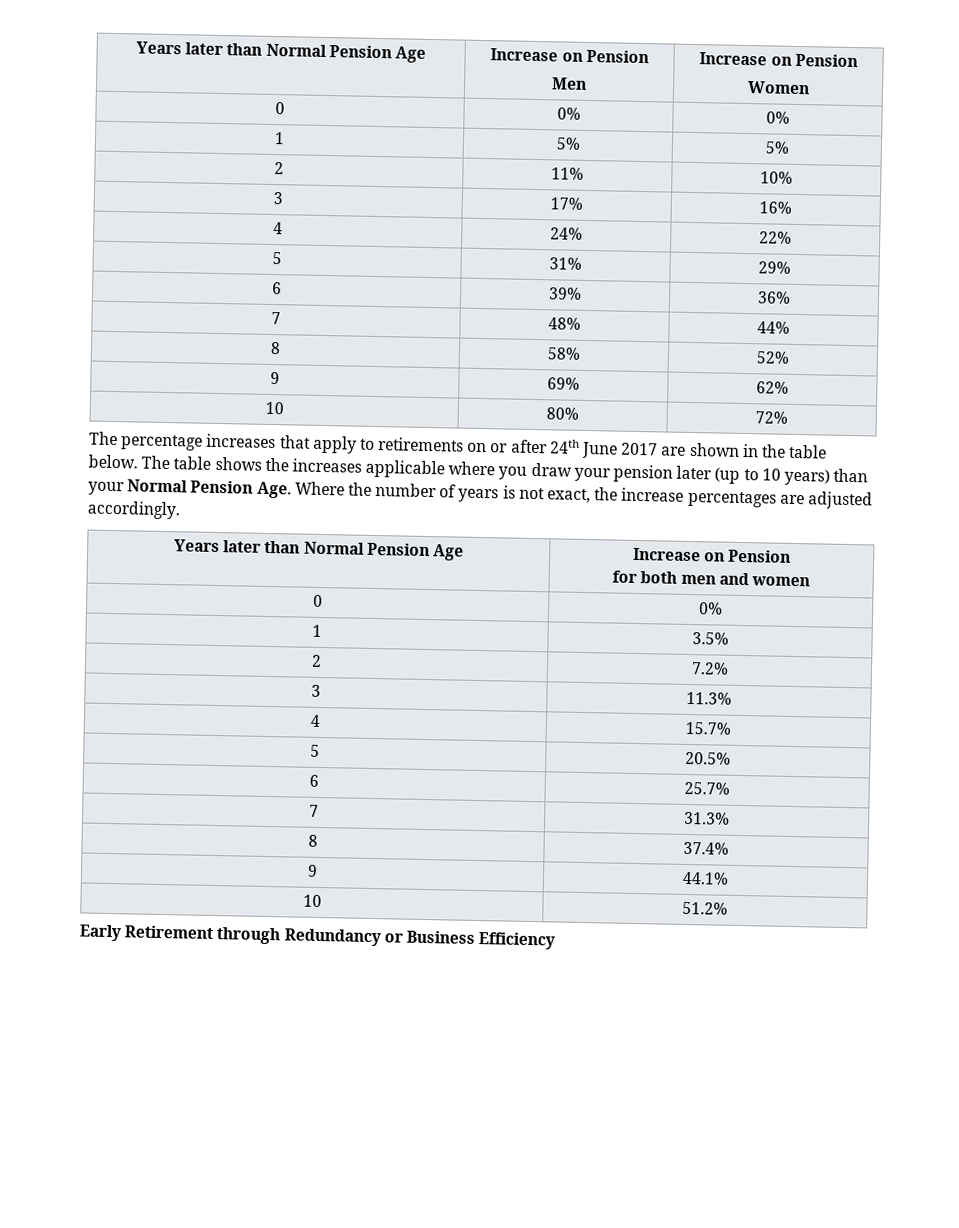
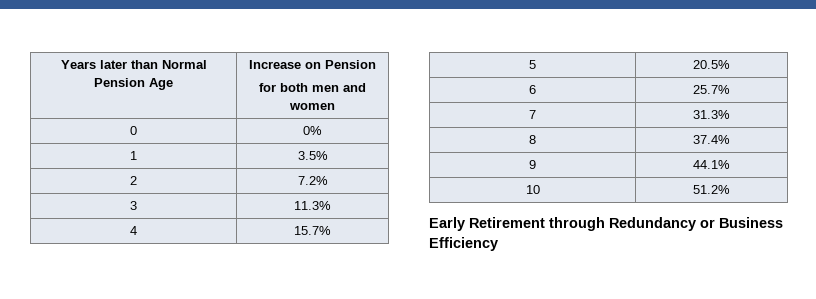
[136,41,426,63] [490,48,649,64] [551,77,587,90] [699,52,858,68] [746,80,810,95] [275,102,285,115] [556,107,581,120] [765,111,790,124] [274,132,285,145] [555,137,581,150] [764,141,790,154] [274,162,284,175] [551,167,584,180] [760,171,793,184] [273,192,283,205] [550,197,583,210] [759,201,792,214] [273,222,283,235] [550,227,583,240] [759,231,792,244] [272,252,282,265] [549,257,582,270] [758,261,791,274] [272,281,282,295] [548,287,582,300] [757,291,791,304] [271,311,281,325] [548,317,581,330] [757,321,790,334] [270,341,281,355] [547,347,581,360] [756,351,790,364] [270,371,280,385] [547,377,580,390] [756,381,789,394] [264,401,284,415] [546,407,579,420] [755,411,788,424] [89,431,828,459] [88,454,869,486] [88,479,873,510] [87,500,181,520] [174,539,464,561] [632,547,792,563] Years later than Normal Pension Age | Increase on Pension // Men | Increase on Pension // Women // 0 | 0% | 0% // 1 | 5% | 5% // 2 | 11% | 10% // 3 | 17% | 16% // 4 | 24% | 22% // 5 | 31% | 29% // 6 | 39% | 36% // 7 | 48% | 44% // 8 | 58% | 52% // 9 | 69% | 62% // 10 | 80% | 72% // The percentage increases that apply to retirements on or after 24th June 2017 are shown in the table below. The table shows the increases applicable where you draw your pension later (up to 10 years) than your Normal Pension Age. Where the number of years is not exact, the increase percentages are adjusted accordingly. // Years later than Normal Pension Age | Increase on Pension -> [60,60,207,69] [94,78,173,90] [248,60,376,69] Years later than Normal Pension Age | Increase on Pension

